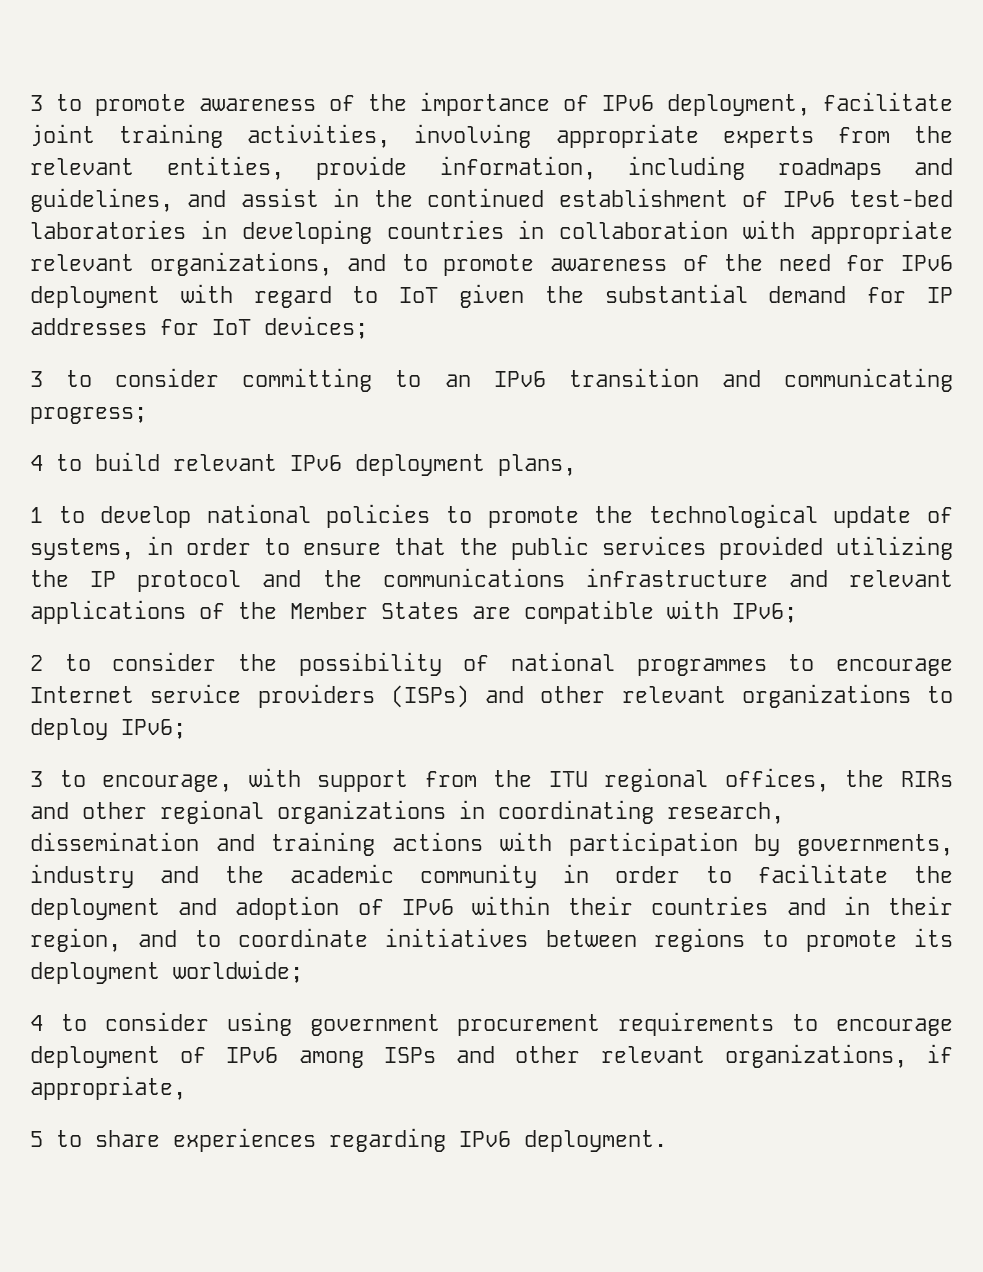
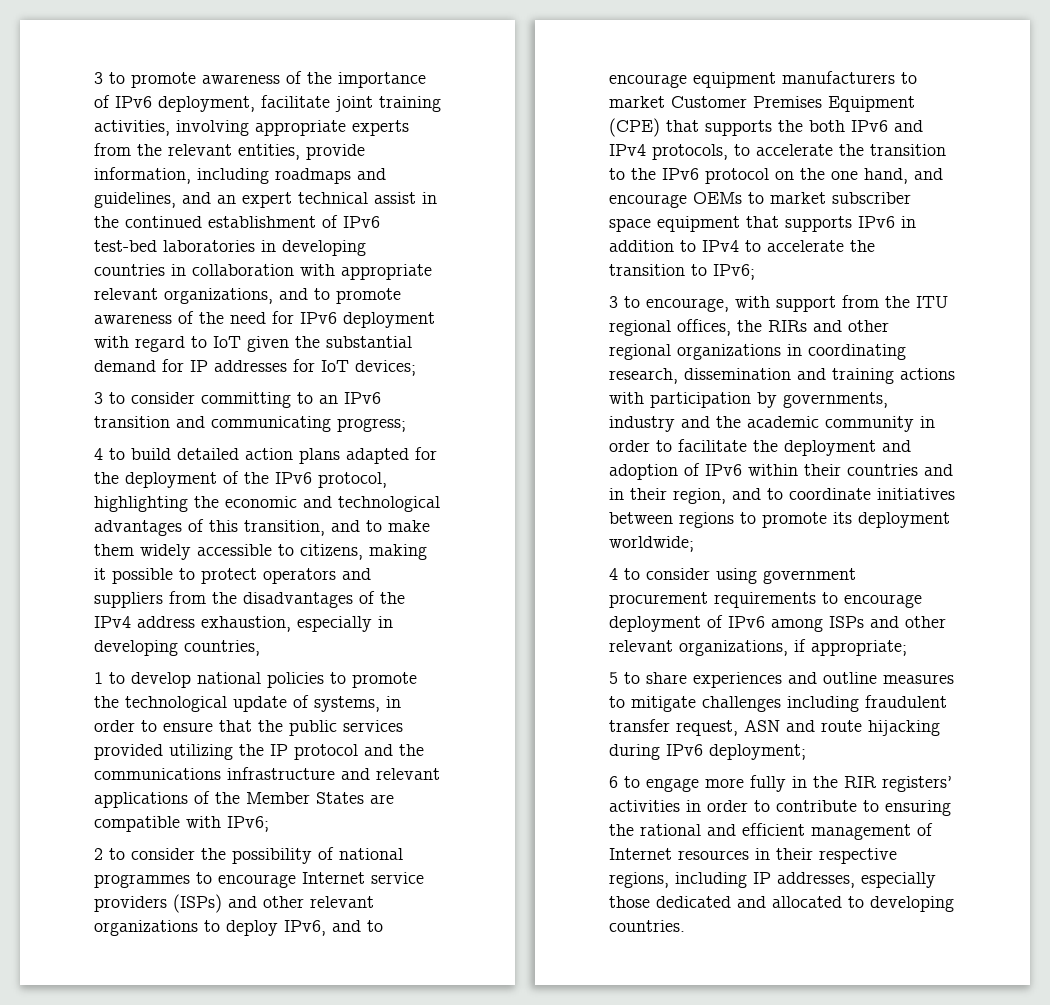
(227, 198) none -> [217,192,368,208] an expert technical
[173,454,576,476] relevant IPv6 deployment plans, -> [177,447,437,464] [94,471,387,488] [94,496,440,512] [94,519,430,536] [94,544,427,560] [94,568,371,584] [94,591,405,608] [94,616,393,632] [94,640,260,656] detailed action plans adapted for the deployment of the IPv6 protocol, highlighting the economic and technological advantages of this transition, and to make them widely accessible to citizens, making it possible to protect operators and suppliers from the disadvantages of the IPv4 address exhaustion, especially in developing countries,
(108, 729) none -> [284,920,383,936] [609,71,917,88] [609,96,915,112] [609,118,923,137] [609,144,946,160] [609,168,943,184] [609,192,911,208] [609,216,916,232] [609,240,875,252] [609,264,707,276] IPv6, and to encourage equipment manufacturers to market Customer Premises Equipment (CPE) that supports the both IPv6 and IPv4 protocols, to accelerate the transition to the IPv6 protocol on the one hand, and encourage OEMs to market subscriber space equipment that supports IPv6 in addition to IPv4 to accelerate the transition to
[30,1076,186,1100] appropriate, -> [811,640,907,656] appropriate;
[329,1128,667,1152] regarding IPv6 deployment. -> [788,672,954,684] [609,695,947,712] [609,719,940,736] [609,744,806,760] [609,775,952,792] [609,800,951,816] [609,823,933,840] [609,848,897,864] [609,872,936,888] [609,896,954,912] [609,920,685,932] and outline measures to mitigate challenges including fraudulent transfer request, ASN and route hijacking during IPv6 deployment; // 6 to engage more fully in the RIR registers’ activities in order to contribute to ensuring the rational and efficient management of Internet resources in their respective regions, including IP addresses, especially those dedicated and allocated to developing countries.

